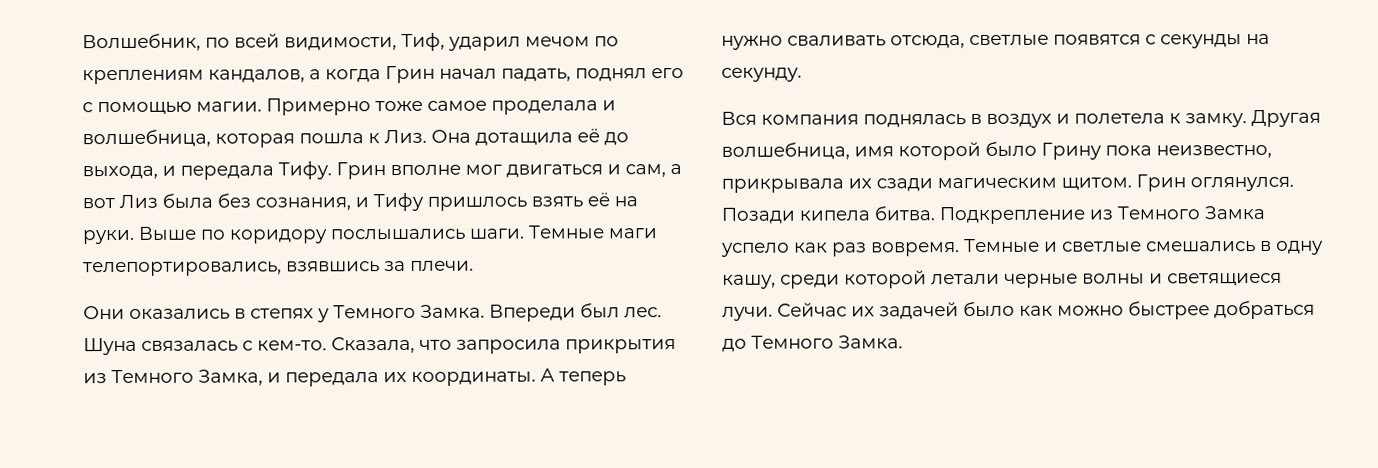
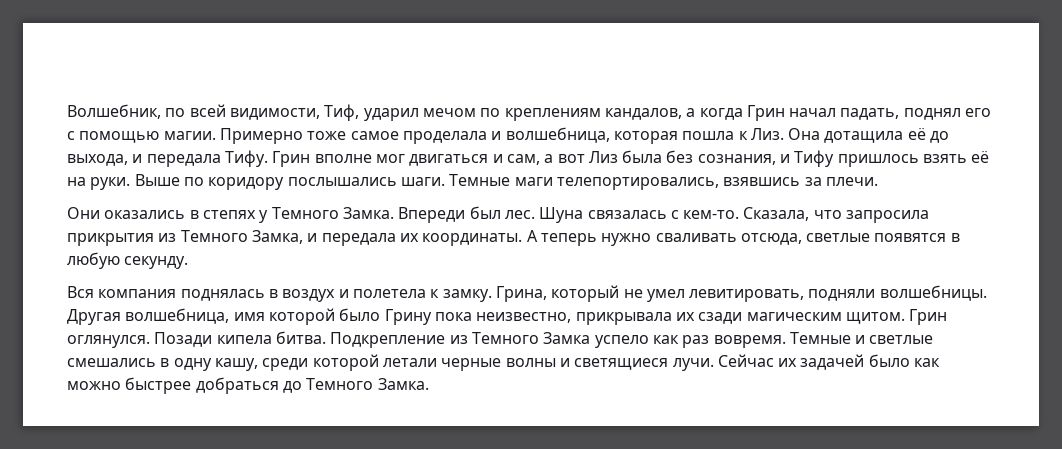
[1145,33,1270,49] с секунды на -> [950,233,960,242] [67,252,120,269] в любую
(1247, 120) none -> [495,285,987,302] Грина, который не умел левитировать, подняли волшебницы.

